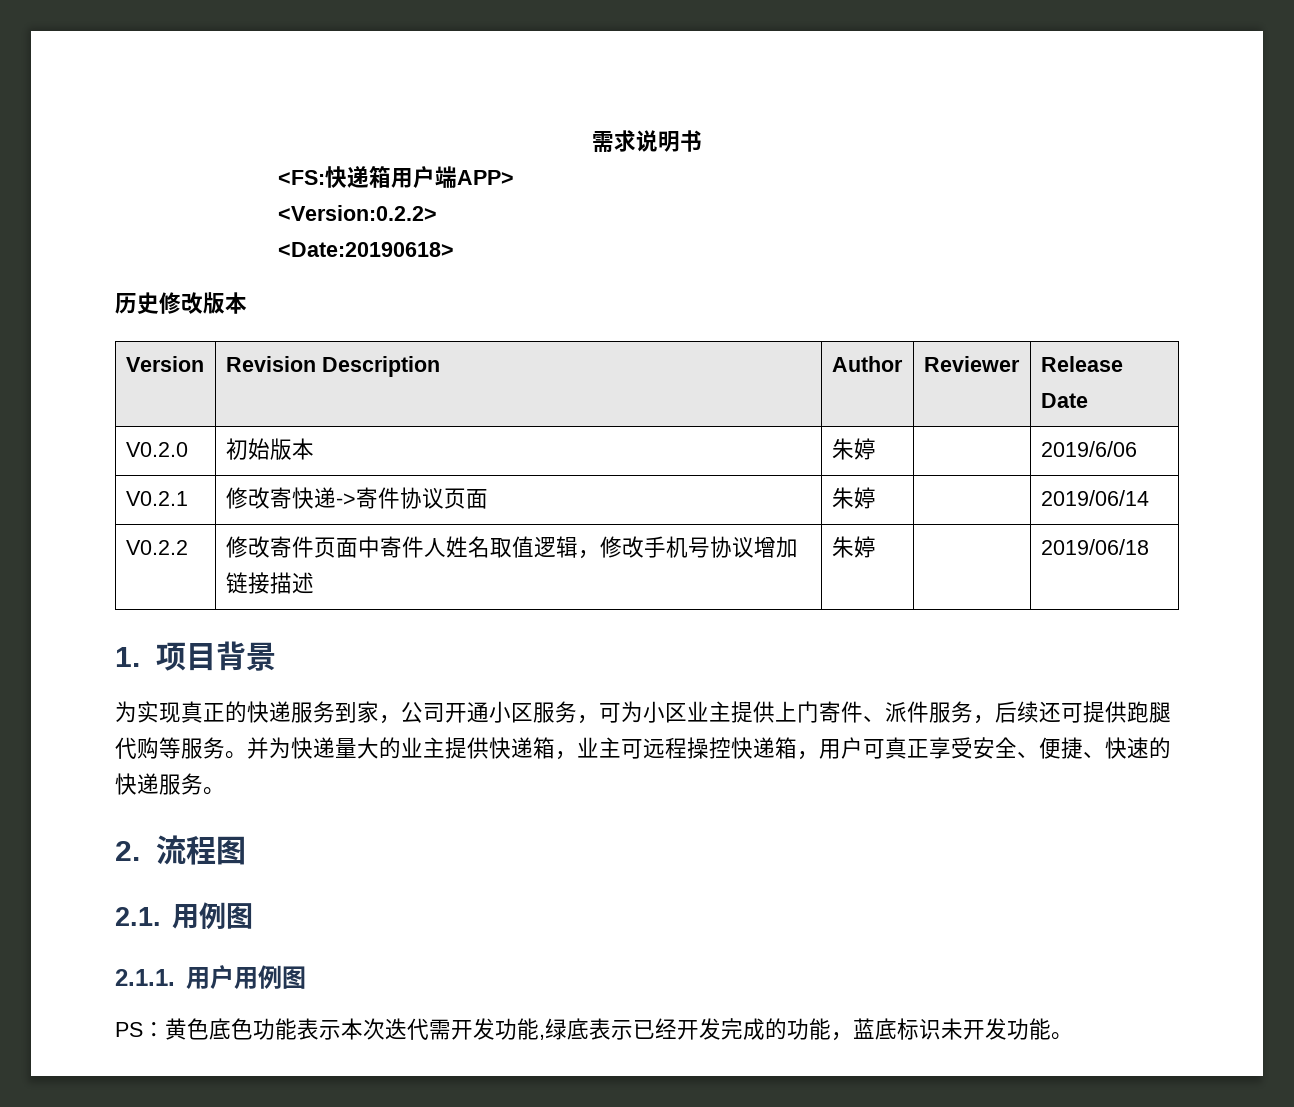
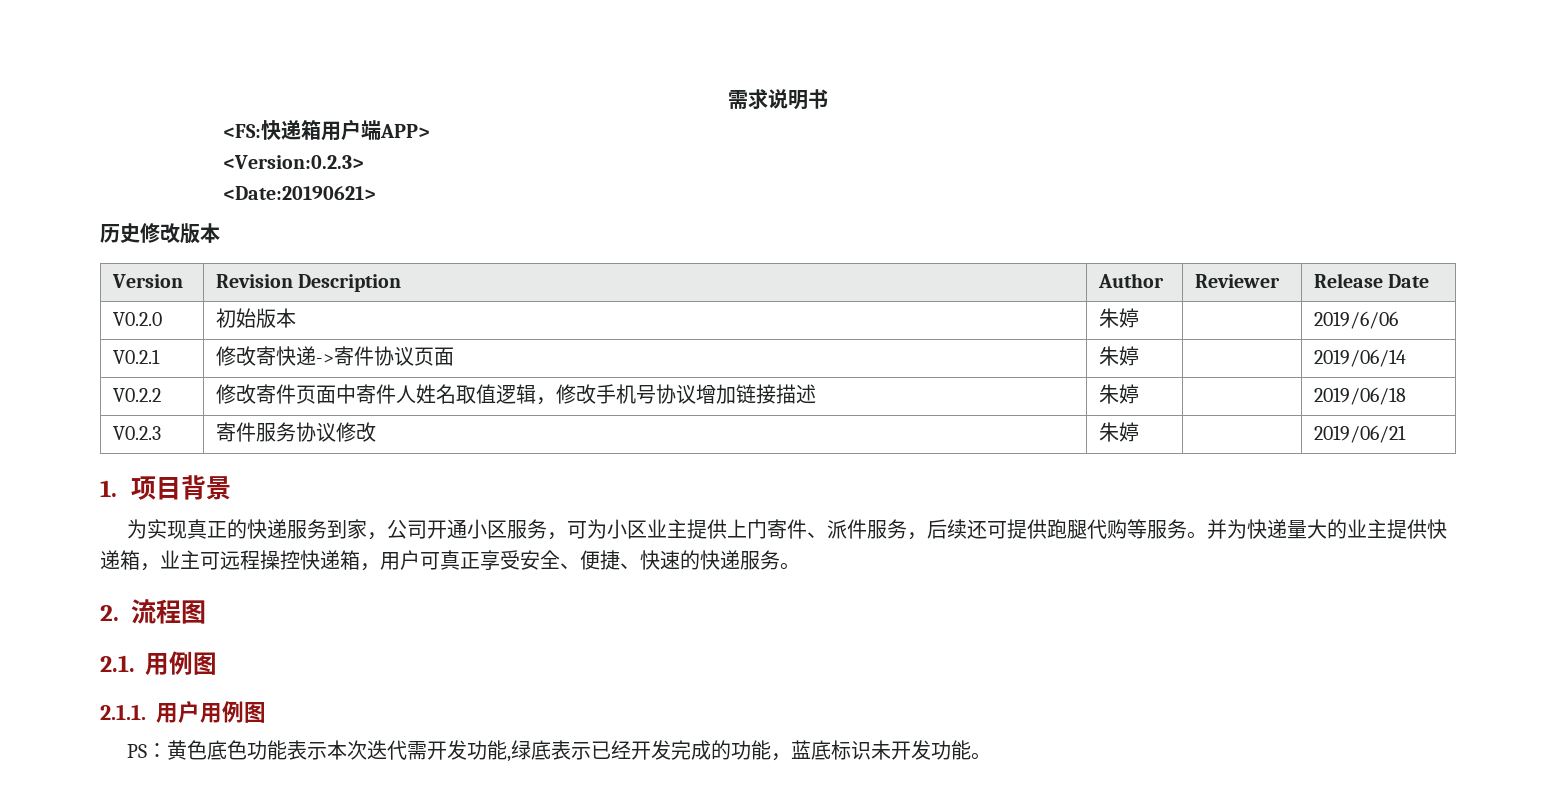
[277,205,437,221] [277,242,454,257] <Version:0.2.2> // <Date:20190618> -> [222,155,364,169] [222,186,376,200] <Version:0.2.3> // <Date:20190621>
(1149, 547) none -> [112,426,161,440] [215,422,376,442] [1098,422,1139,442] [1313,425,1406,443] // V0.2.3 | 寄件服务协议修改 | 朱婷 | | 2019/06/21

